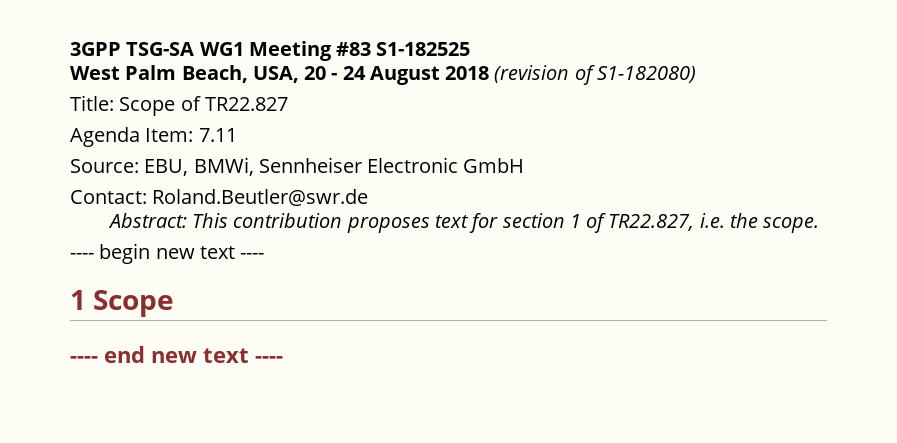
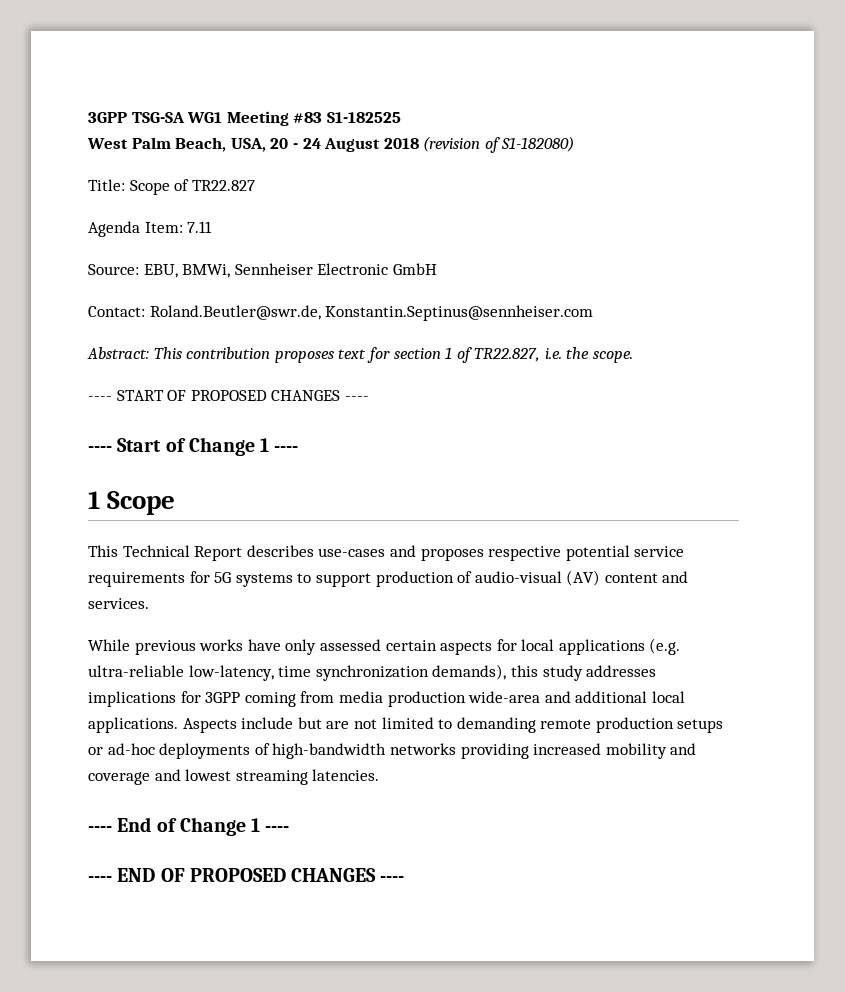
[152,189,369,206] Roland.Beutler@swr.de -> [149,305,594,321] Roland.Beutler@swr.de, Konstantin.Septinus@sennheiser.com
[99,243,265,264] [70,290,175,317] [70,346,249,363] begin new text ---- // 1 Scope // ---- end new text -> [116,390,369,401] [88,437,299,456] [88,491,176,515] [88,545,685,561] [88,570,689,587] [88,598,149,609] [88,638,681,655] [88,664,657,681] [88,691,685,707] [88,717,724,733] [88,743,697,759] [88,769,380,785] [88,817,290,836] [88,868,377,882] START OF PROPOSED CHANGES ---- // ---- Start of Change 1 ---- // 1 Scope // This Technical Report describes use-cases and proposes respective potential service requirements for 5G systems to support production of audio-visual (AV) content and services. // While previous works have only assessed certain aspects for local applications (e.g. ultra-reliable low-latency, time synchronization demands), this study addresses implications for 3GPP coming from media production wide-area and additional local applications. Aspects include but are not limited to demanding remote production setups or ad-hoc deployments of high-bandwidth networks providing increased mobility and coverage and lowest streaming latencies. // ---- End of Change 1 ---- // ---- END OF PROPOSED CHANGES

